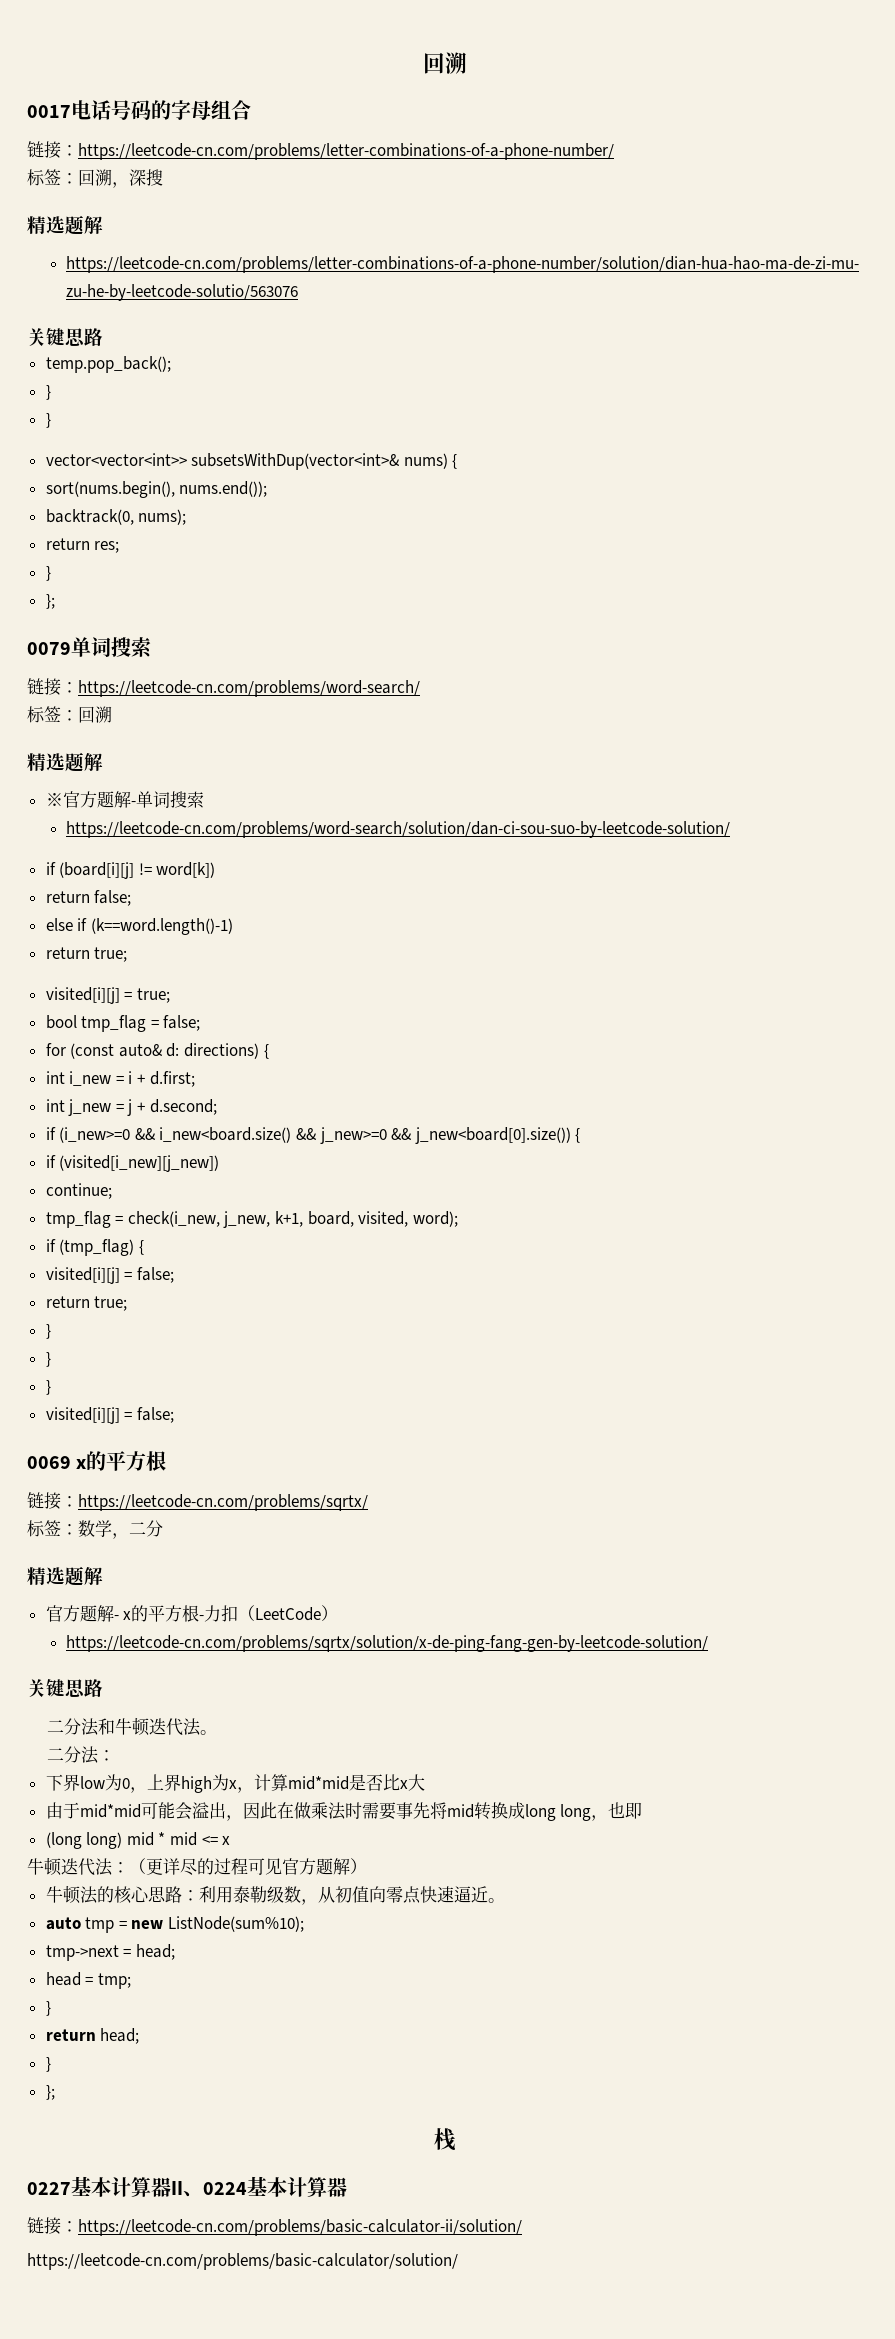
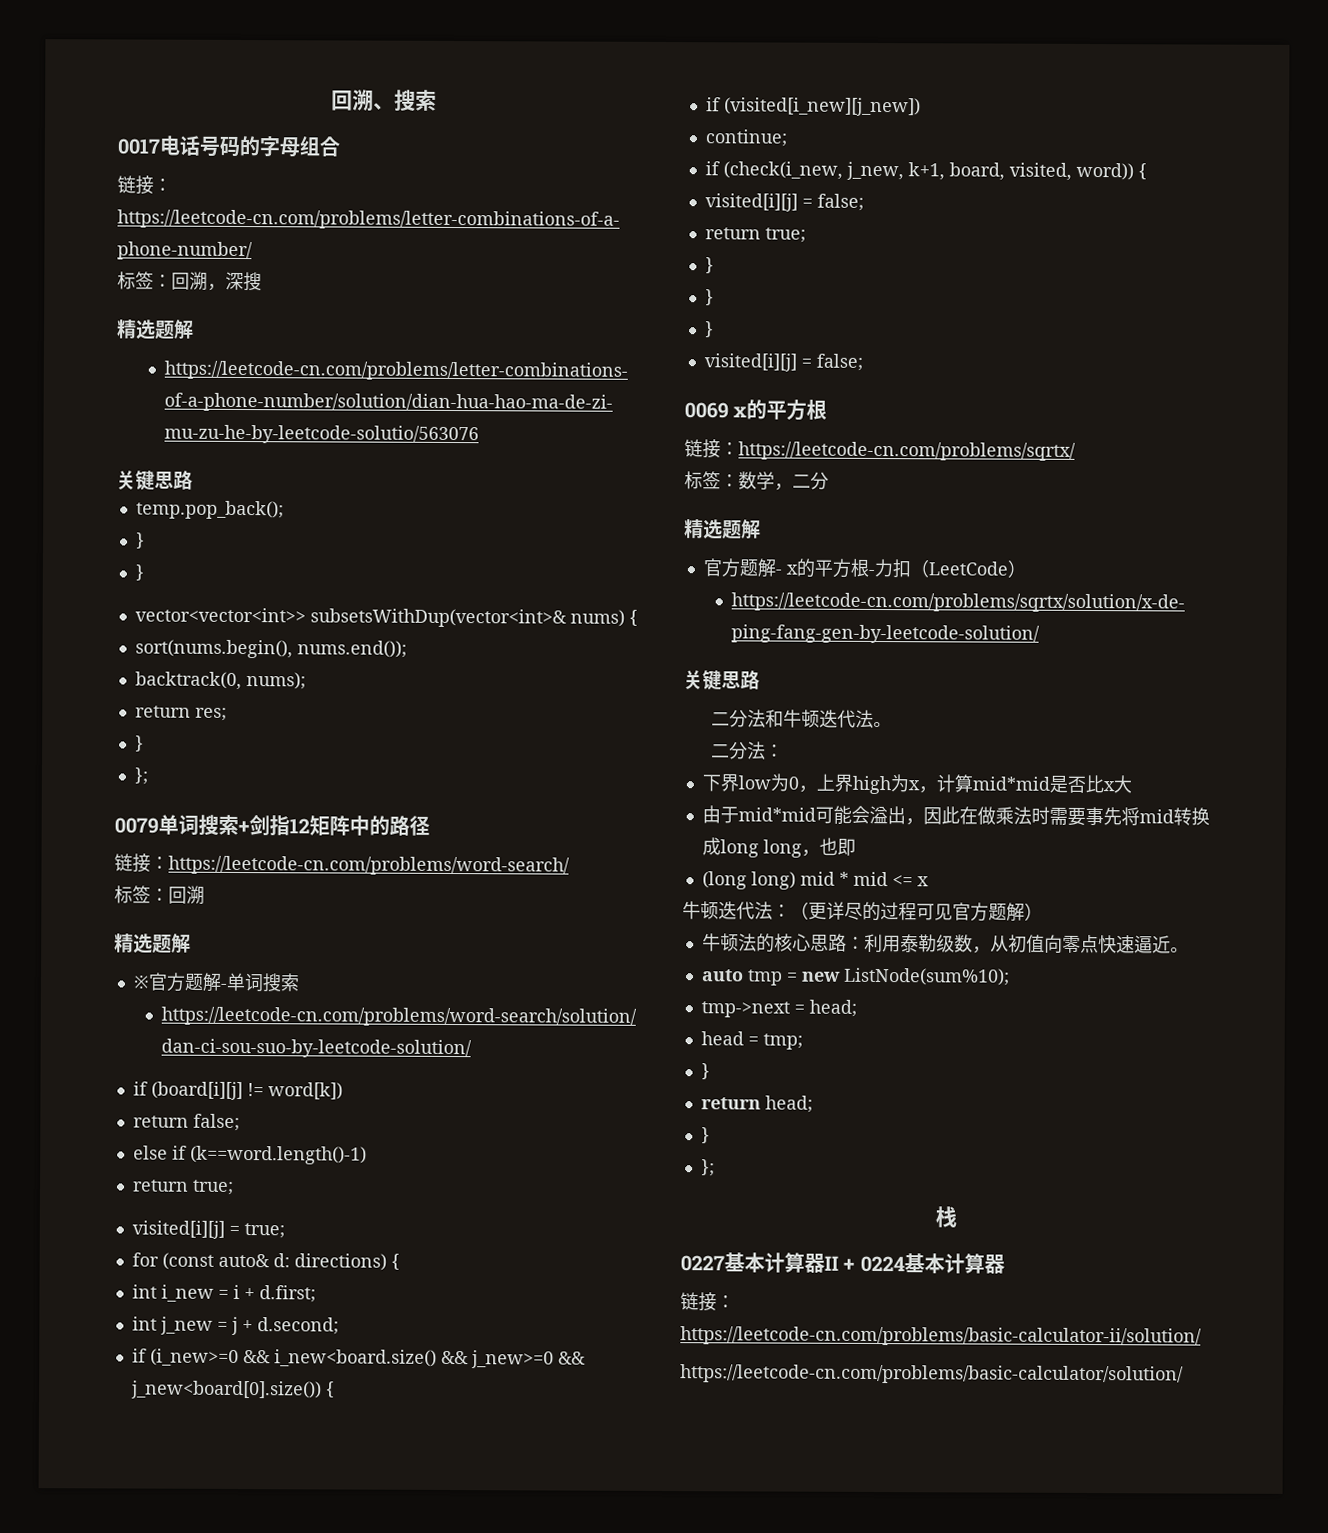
[422,52,467,74] 回溯 -> [330,89,437,112] 回溯、搜索
(151, 647) none -> [238,814,430,836] +剑指12矩阵中的路径
[45,1015,201,1032] // bool tmp_flag = false; -> (285, 1231) none
[45,1211,220,1228] tmp_flag = check(i_new, -> [704,161,843,180] if (check(i_new,
[412,1211,458,1227] [45,1239,135,1256] word); // if (tmp_flag) -> [1075,162,1134,181] word))
[183,2191,203,2197] 、 -> [843,1258,856,1271] +

